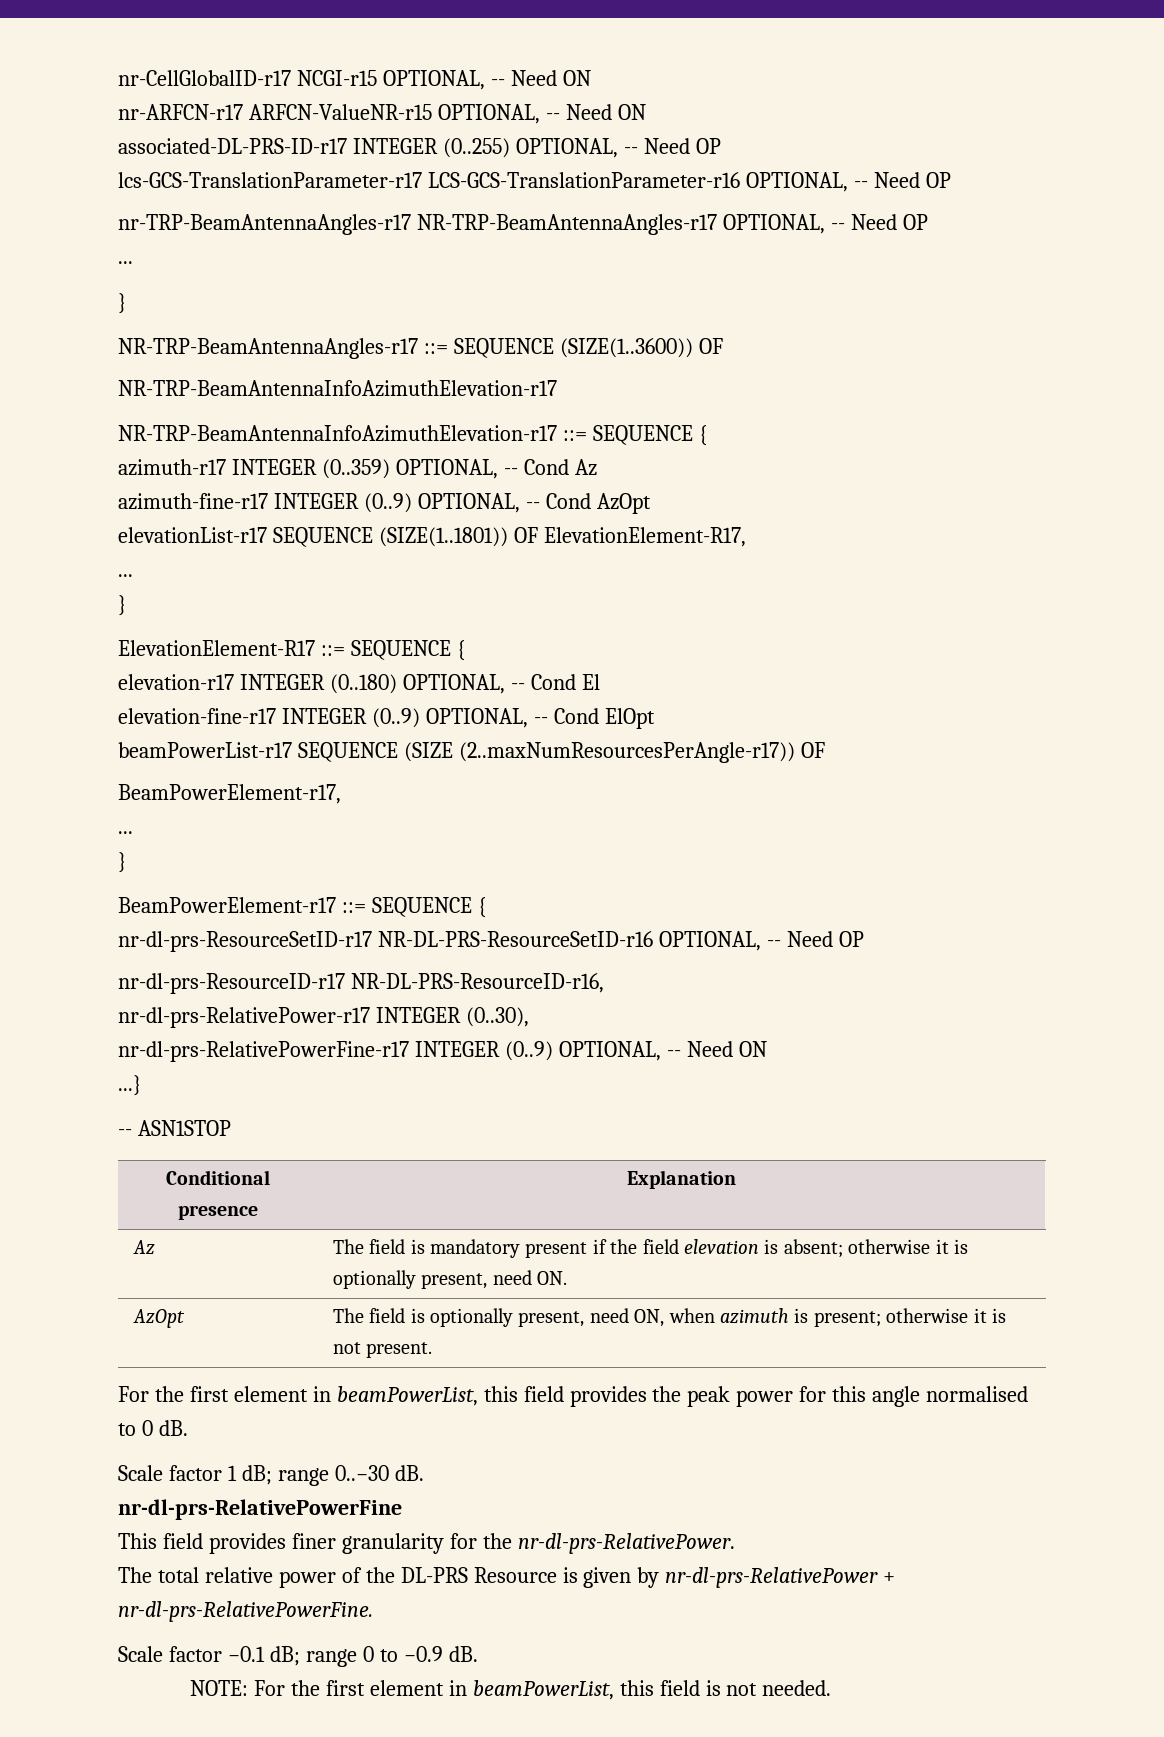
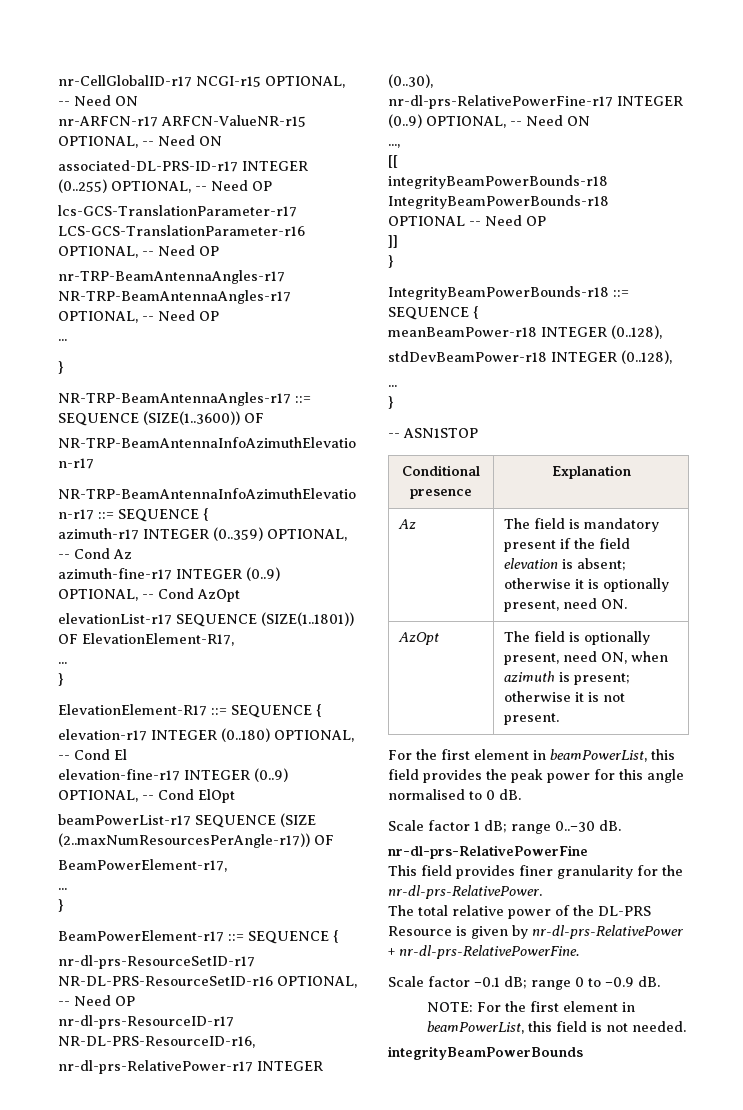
[118,1075,142,1096] ...} -> [388,144,400,148] [388,155,398,168] [388,175,608,189] [388,195,609,209] [388,215,546,226] [388,235,398,248] [388,255,394,268] [388,286,629,300] [388,306,479,320] [388,325,662,339] [388,350,672,364] [388,385,397,387] [388,396,394,409] ..., // [[ // integrityBeamPowerBounds-r18 IntegrityBeamPowerBounds-r18 OPTIONAL -- Need OP // ]] // } // IntegrityBeamPowerBounds-r18 ::= SEQUENCE { // meanBeamPower-r18 INTEGER (0..128), // stdDevBeamPower-r18 INTEGER (0..128), // ... // }
(832, 1688) none -> [388,1046,583,1060] // integrityBeamPowerBounds

